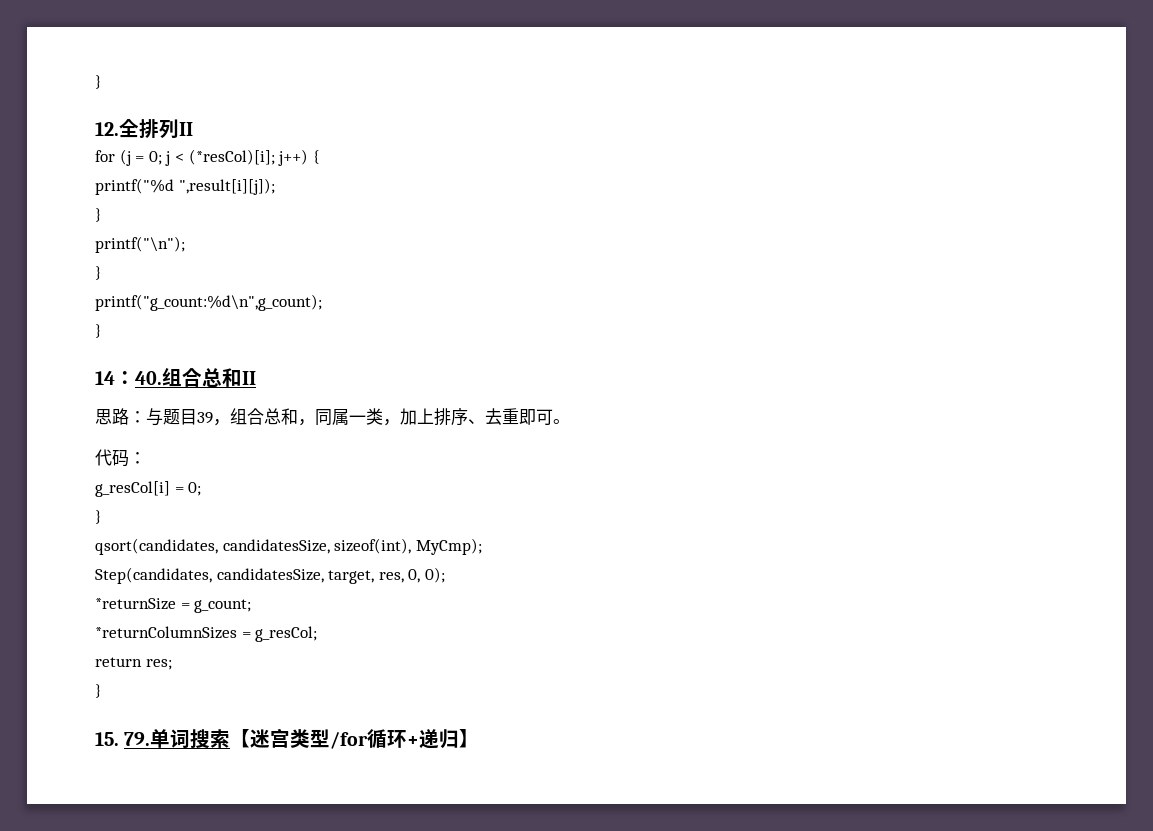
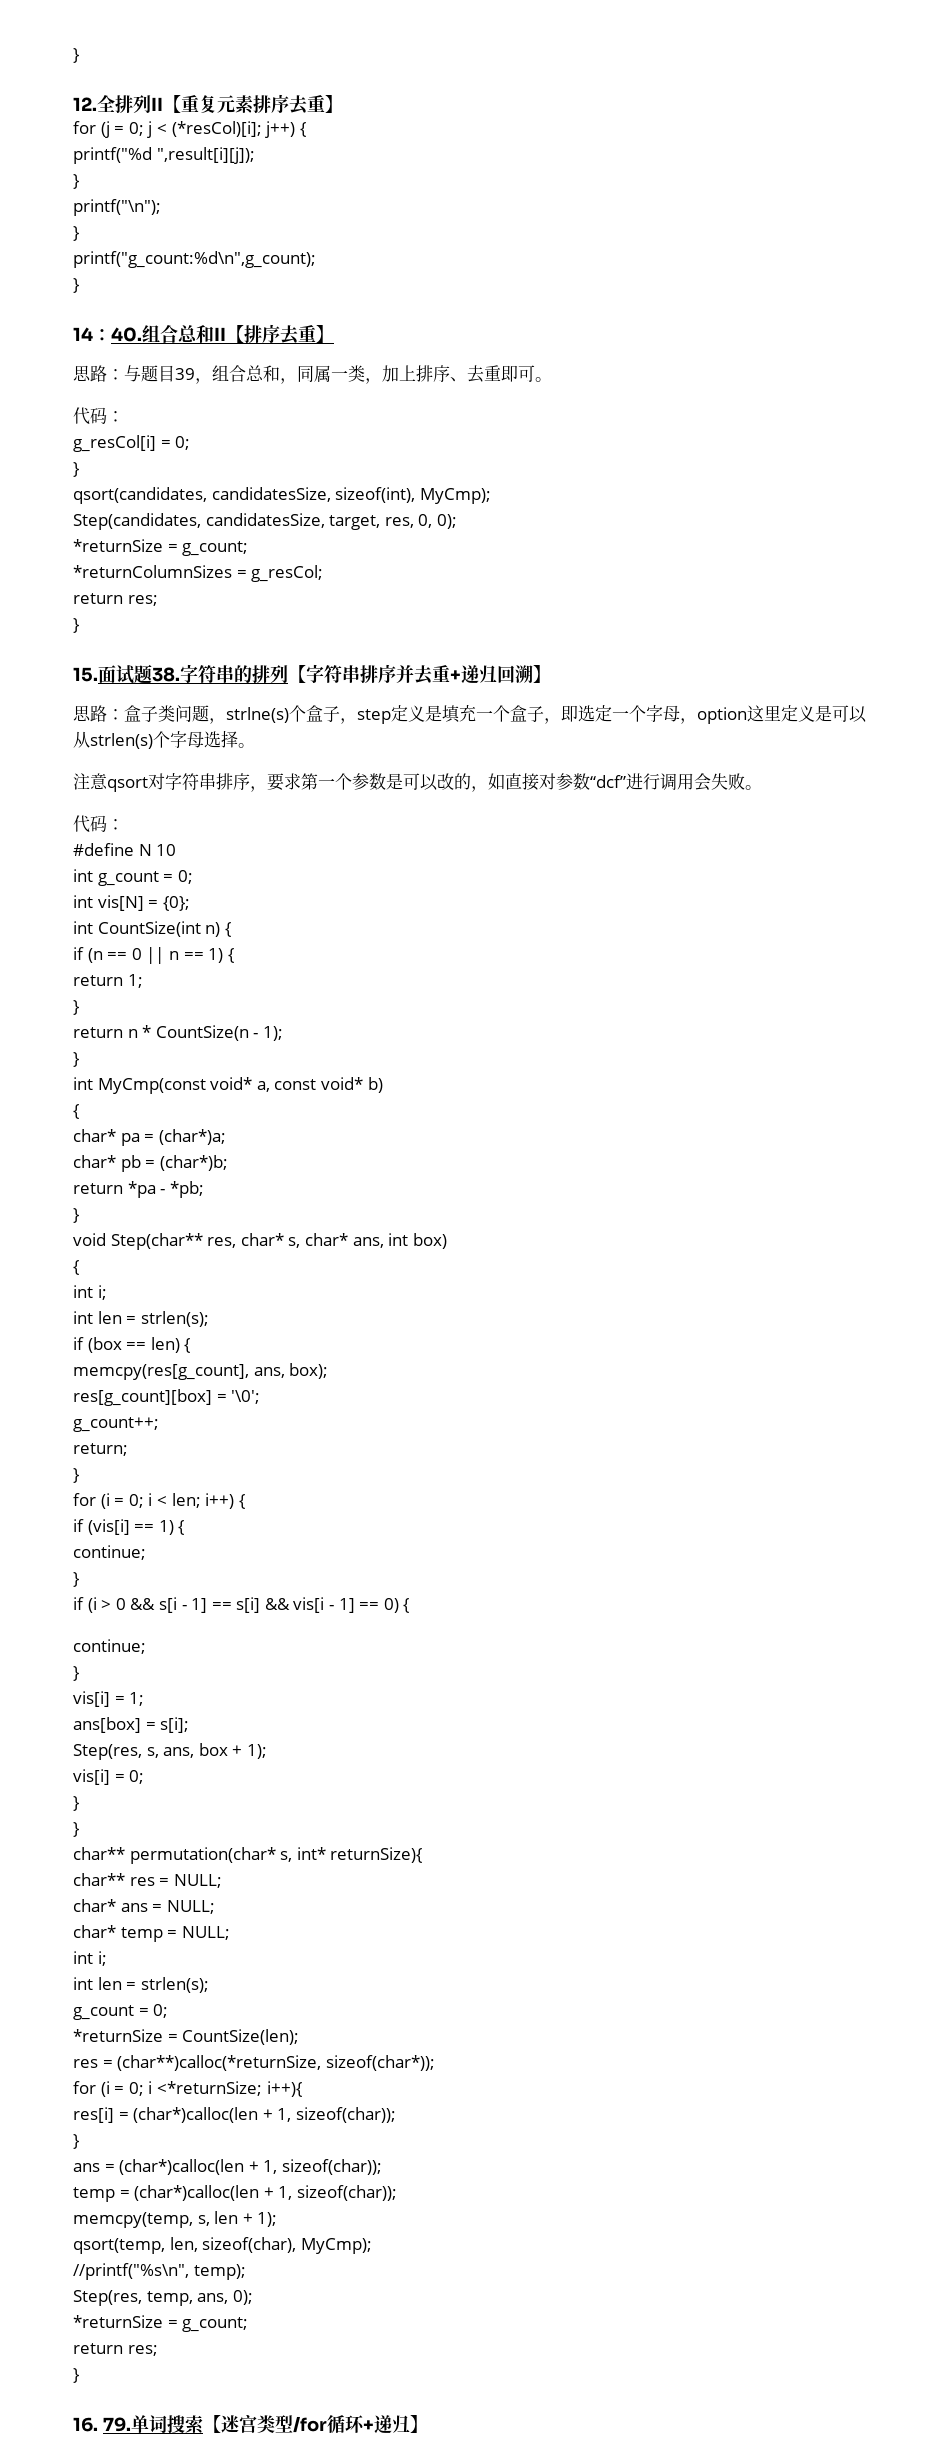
(193, 129) none -> [163,94,343,115] 【重复元素排序去重】
(256, 378) none -> [226,324,334,345] 【排序去重】
(119, 739) none -> [98,664,551,685] [73,704,867,724] [73,730,255,749] [73,773,763,792] [73,815,124,833] [73,843,177,856] [73,869,193,886] [73,895,190,911] [73,921,231,937] [73,947,234,964] [73,974,143,988] [73,1000,79,1015] [73,1025,283,1041] [73,1052,79,1067] [73,1077,383,1094] [73,1104,79,1119] [73,1129,226,1146] [73,1155,228,1172] [73,1181,204,1198] [73,1208,79,1223] [73,1233,447,1250] [73,1260,79,1275] [73,1285,107,1300] [73,1311,209,1327] [73,1337,191,1353] [73,1363,329,1380] [73,1389,261,1406] [73,1417,159,1432] [73,1443,128,1456] [73,1468,79,1483] [73,1493,245,1509] [73,1519,185,1535] [73,1545,146,1560] [73,1572,79,1587] [73,1597,410,1613] [73,1639,146,1654] [73,1666,79,1681] [73,1691,145,1707] [73,1717,190,1733] [73,1743,267,1760] [73,1769,145,1785] [73,1796,79,1811] [73,1822,79,1837] [73,1847,423,1864] [73,1873,222,1888] [73,1899,215,1914] [73,1925,230,1942] [73,1951,107,1966] [73,1977,209,1993] [73,2004,169,2020] [73,2029,300,2045] [73,2055,435,2071] [73,2081,302,2097] [73,2107,396,2123] [73,2134,79,2149] [73,2159,382,2175] [73,2185,397,2202] [73,2211,278,2228] [73,2237,372,2254] [73,2263,246,2280] [73,2290,253,2306] [73,2315,249,2332] [73,2343,158,2356] [73,2368,79,2383] [73,2417,98,2432] 面试题38.字符串的排列【字符串排序并去重+递归回溯】 // 思路：盒子类问题，strlne(s)个盒子，step定义是填充一个盒子，即选定一个字母，option这里定义是可以从strlen(s)个字母选择。 // 注意qsort对字符串排序，要求第一个参数是可以改的，如直接对参数“dcf”进行调用会失败。 // 代码： // #define N 10 // int g_count = 0; // int vis[N] = {0}; // int CountSize(int n) { // if (n == 0 || n == 1) { // return 1; // } // return n * CountSize(n - 1); // } // int MyCmp(const void* a, const void* b) // { // char* pa = (char*)a; // char* pb = (char*)b; // return *pa - *pb; // } // void Step(char** res, char* s, char* ans, int box) // { // int i; // int len = strlen(s); // if (box == len) { // memcpy(res[g_count], ans, box); // res[g_count][box] = '\0'; // g_count++; // return; // } // for (i = 0; i < len; i++) { // if (vis[i] == 1) { // continue; // } // if (i > 0 && s[i - 1] == s[i] && vis[i - 1] == 0) { // continue; // } // vis[i] = 1; // ans[box] = s[i]; // Step(res, s, ans, box + 1); // vis[i] = 0; // } // } // char** permutation(char* s, int* returnSize){ // char** res = NULL; // char* ans = NULL; // char* temp = NULL; // int i; // int len = strlen(s); // g_count = 0; // *returnSize = CountSize(len); // res = (char**)calloc(*returnSize, sizeof(char*)); // for (i = 0; i <*returnSize; i++){ // res[i] = (char*)calloc(len + 1, sizeof(char)); // } // ans = (char*)calloc(len + 1, sizeof(char)); // temp = (char*)calloc(len + 1, sizeof(char)); // memcpy(temp, s, len + 1); // qsort(temp, len, sizeof(char), MyCmp); // //printf("%s\n", temp); // Step(res, temp, ans, 0); // *returnSize = g_count; // return res; // } // 16.

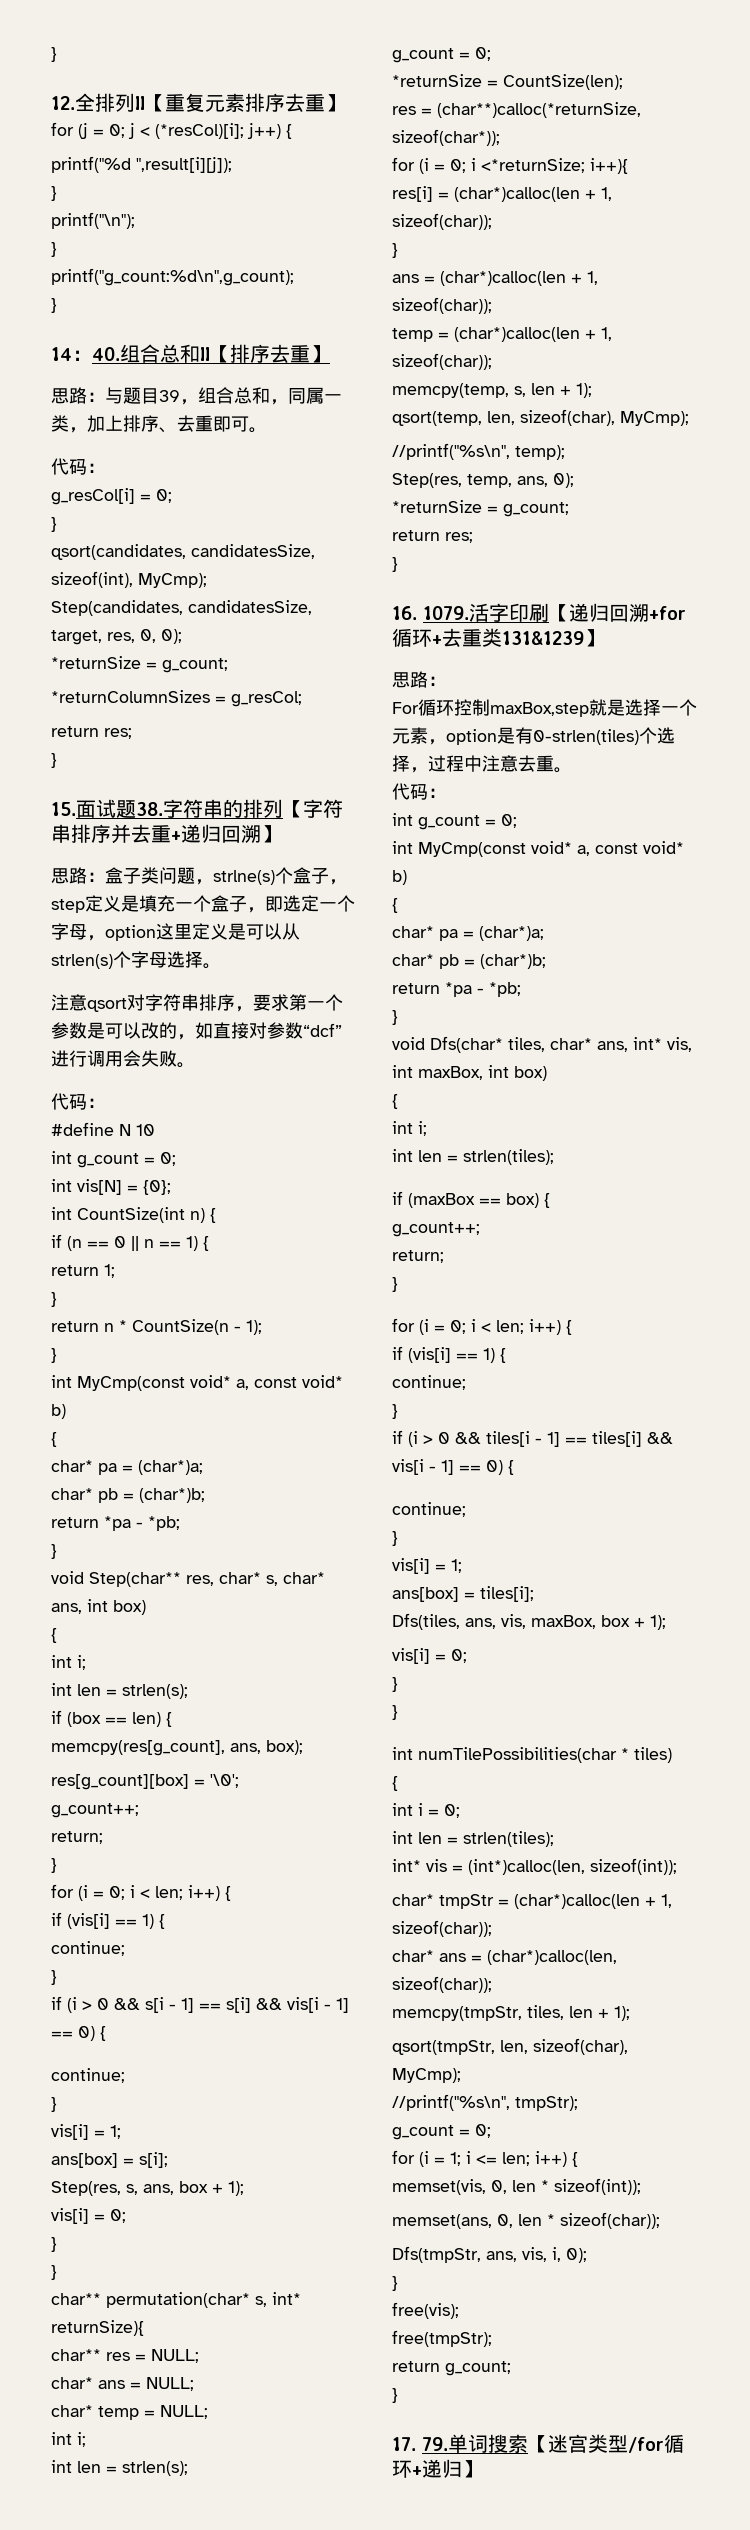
(98, 2424) none -> [423,603,686,622] [392,628,604,647] [392,671,446,688] [392,699,697,717] [392,727,675,745] [392,755,572,773] [392,783,446,800] [392,813,517,830] [392,841,684,857] [392,870,407,885] [392,898,398,913] [392,926,544,941] [392,954,546,969] [392,982,521,997] [392,1010,398,1025] [392,1036,692,1053] [392,1065,547,1081] [392,1094,398,1109] [392,1121,427,1136] [392,1149,554,1165] [392,1191,550,1208] [392,1222,480,1237] [392,1250,444,1263] [392,1277,398,1292] [392,1318,572,1335] [392,1346,506,1363] [392,1375,466,1390] [392,1404,398,1419] [392,1430,673,1447] [392,1459,514,1475] [392,1502,466,1517] [392,1531,398,1546] [392,1558,462,1574] [392,1586,534,1602] [392,1613,666,1630] [392,1648,467,1664] [392,1677,398,1692] [392,1705,398,1720] [392,1747,672,1763] [392,1776,398,1791] [392,1803,460,1818] [392,1831,554,1847] [392,1858,677,1875] [392,1894,672,1909] [392,1920,492,1937] [392,1950,617,1965] [392,1976,492,1993] [392,2005,630,2021] [392,2038,628,2055] [392,2068,461,2083] [392,2094,578,2111] [392,2124,491,2140] [392,2150,578,2167] [392,2178,641,2195] [392,2212,660,2229] [392,2246,587,2263] [392,2276,398,2291] [392,2302,459,2319] [392,2330,492,2347] [392,2361,511,2376] [392,2388,398,2403] [392,2437,416,2451] 1079.活字印刷【递归回溯+for循环+去重类131&1239】 // 思路： // For循环控制maxBox,step就是选择一个元素，option是有0-strlen(tiles)个选择，过程中注意去重。 // 代码： // int g_count = 0; // int MyCmp(const void* a, const void* b) // { // char* pa = (char*)a; // char* pb = (char*)b; // return *pa - *pb; // } // void Dfs(char* tiles, char* ans, int* vis, int maxBox, int box) // { // int i; // int len = strlen(tiles); // if (maxBox == box) { // g_count++; // return; // } // for (i = 0; i < len; i++) { // if (vis[i] == 1) { // continue; // } // if (i > 0 && tiles[i - 1] == tiles[i] && vis[i - 1] == 0) { // continue; // } // vis[i] = 1; // ans[box] = tiles[i]; // Dfs(tiles, ans, vis, maxBox, box + 1); // vis[i] = 0; // } // } // int numTilePossibilities(char * tiles) // { // int i = 0; // int len = strlen(tiles); // int* vis = (int*)calloc(len, sizeof(int)); // char* tmpStr = (char*)calloc(len + 1, sizeof(char)); // char* ans = (char*)calloc(len, sizeof(char)); // memcpy(tmpStr, tiles, len + 1); // qsort(tmpStr, len, sizeof(char), MyCmp); // //printf("%s\n", tmpStr); // g_count = 0; // for (i = 1; i <= len; i++) { // memset(vis, 0, len * sizeof(int)); // memset(ans, 0, len * sizeof(char)); // Dfs(tmpStr, ans, vis, i, 0); // } // free(vis); // free(tmpStr); // return g_count; // } // 17.

